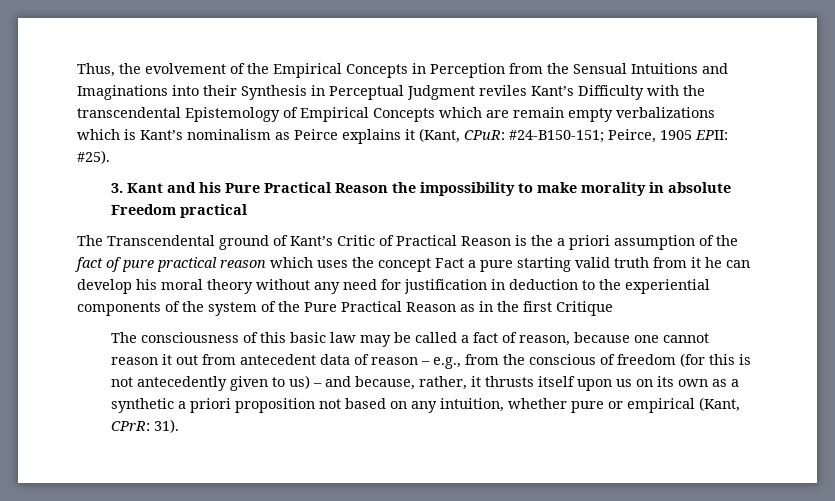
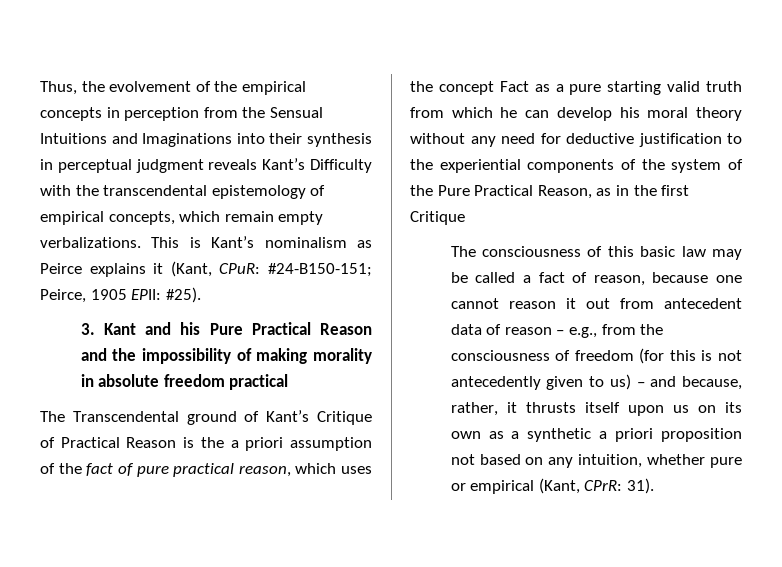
[273,63,505,78] Empirical Concepts in Perception -> [241,81,306,95] [40,107,200,121] empirical concepts in perception
[241,85,527,100] Synthesis in Perceptual Judgment reviles -> [307,133,372,147] [40,159,258,173] synthesis in perceptual judgment reveals
[185,107,715,122] [77,129,120,140] Epistemology of Empirical Concepts which are remain empty verbalizations which -> [211,185,326,199] [40,211,324,225] [40,237,180,248] epistemology of empirical concepts, which remain empty verbalizations. This
(389, 188) none -> [80,348,107,361] and
[518,182,578,193] to make -> [236,348,308,364] of making
[111,204,177,215] Freedom -> [163,374,225,387] freedom
[337,235,375,246] Critic -> [317,411,373,425] Critique
[220,260,266,268] reason -> [238,465,291,477] reason,
(464, 263) none -> [534,84,550,92] as
[691,257,701,268] it -> [451,107,493,118] which
[404,279,578,294] justification in deduction -> [566,133,722,147] deductive justification
[406,302,456,312] Reason -> [537,185,592,199] Reason,
[529,354,597,365] conscious -> [450,350,550,361] consciousness

